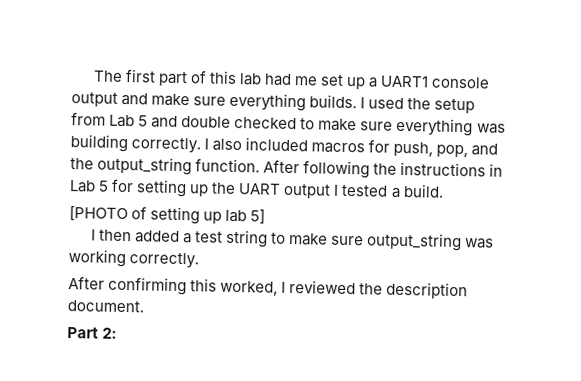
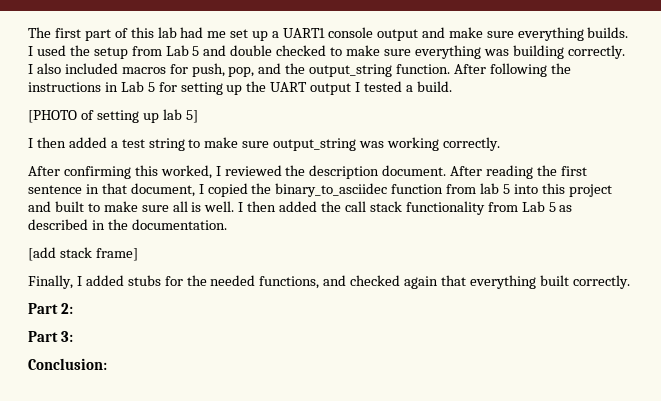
(144, 306) none -> [450,165,587,179] [28,183,612,197] [28,201,573,215] [28,219,227,230] [28,247,138,261] [28,275,630,289] After reading the first sentence in that document, I copied the binary_to_asciidec function from lab 5 into this project and built to make sure all is well. I then added the call stack functionality from Lab 5 as described in the documentation. // [add stack frame] // Finally, I added stubs for the needed functions, and checked again that everything built correctly.
(118, 333) none -> [28,331,73,342] [28,358,107,370] // Part 3: // Conclusion:

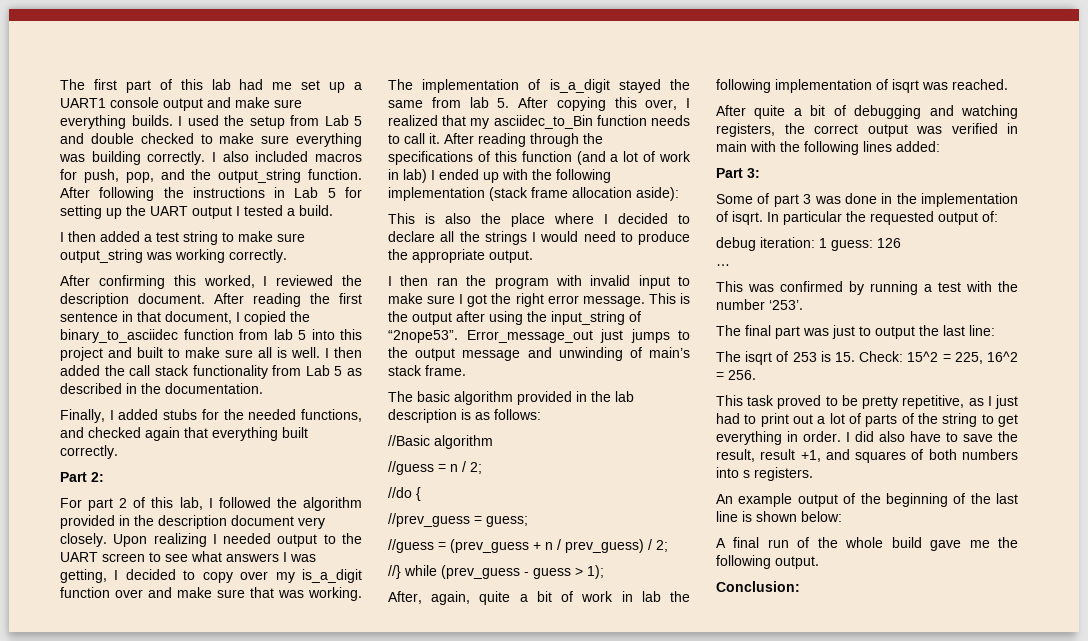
[28,109,198,123] // [PHOTO of setting up lab 5] -> (333, 210) none
[28,247,138,261] // [add stack frame] -> (263, 388) none
[28,331,73,342] Part 3: -> [60,497,362,511] [60,515,325,529] [60,533,362,547] [60,551,316,562] [60,569,362,583] [60,587,362,601] [388,79,690,93] [388,97,690,111] [388,115,690,129] [388,133,603,147] [388,151,691,165] [388,169,611,183] [388,187,679,201] [388,213,690,227] [388,231,690,245] [388,249,533,263] [388,275,690,289] [388,293,690,307] [388,311,641,325] [388,329,690,343] [388,347,690,361] [388,365,466,376] [388,391,634,405] [388,409,541,423] [388,435,493,449] [388,461,482,475] [388,487,421,501] [388,513,528,527] [388,539,668,553] [388,565,604,579] [388,591,690,605] [716,79,1008,93] [716,105,1018,119] [716,123,1018,137] [716,141,940,155] [716,168,760,178] [716,193,1018,207] [716,211,998,225] [716,237,901,251] [716,264,730,266] [716,281,1018,295] [716,299,803,310] [716,325,995,339] [716,351,1018,365] [716,370,756,380] [716,395,1018,409] [716,413,1018,427] [716,431,1018,445] [716,449,1018,463] [716,467,813,481] [716,493,1018,507] [716,511,842,522] [716,537,1018,551] [716,555,819,569] For part 2 of this lab, I followed the algorithm provided in the description document very closely. Upon realizing I needed output to the UART screen to see what answers I was getting, I decided to copy over my is_a_digit function over and make sure that was working. The implementation of is_a_digit stayed the same from lab 5. After copying this over, I realized that my asciidec_to_Bin function needs to call it. After reading through the specifications of this function (and a lot of work in lab) I ended up with the following implementation (stack frame allocation aside): // This is also the place where I decided to declare all the strings I would need to produce the appropriate output. // I then ran the program with invalid input to make sure I got the right error message. This is the output after using the input_string of “2nope53”. Error_message_out just jumps to the output message and unwinding of main’s stack frame. // The basic algorithm provided in the lab description is as follows: // //Basic algorithm // //guess = n / 2; // //do { // //prev_guess = guess; // //guess = (prev_guess + n / prev_guess) / 2; // //} while (prev_guess - guess > 1); // After, again, quite a bit of work in lab the following implementation of isqrt was reached. // After quite a bit of debugging and watching registers, the correct output was verified in main with the following lines added: // Part 3: // Some of part 3 was done in the implementation of isqrt. In particular the requested output of: // debug iteration: 1 guess: 126 // … // This was confirmed by running a test with the number ‘253’. // The final part was just to output the last line: // The isqrt of 253 is 15. Check: 15^2 = 225, 16^2 = 256. // This task proved to be pretty repetitive, as I just had to print out a lot of parts of the string to get everything in order. I did also have to save the result, result +1, and squares of both numbers into s registers. // An example output of the beginning of the last line is shown below: // A final run of the whole build gave me the following output.

